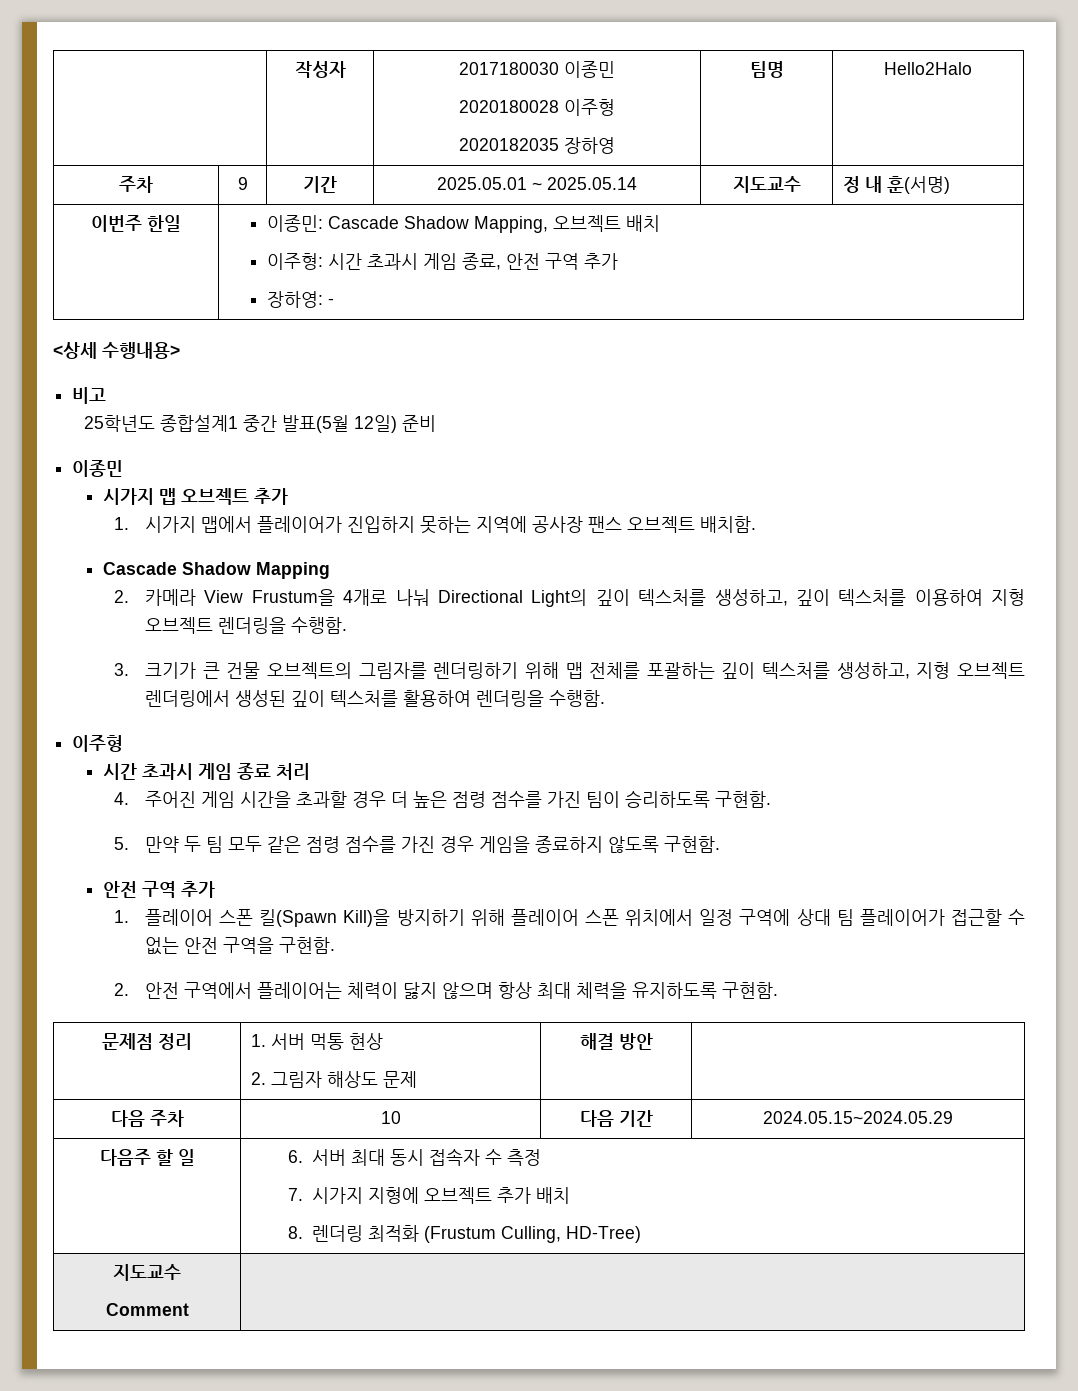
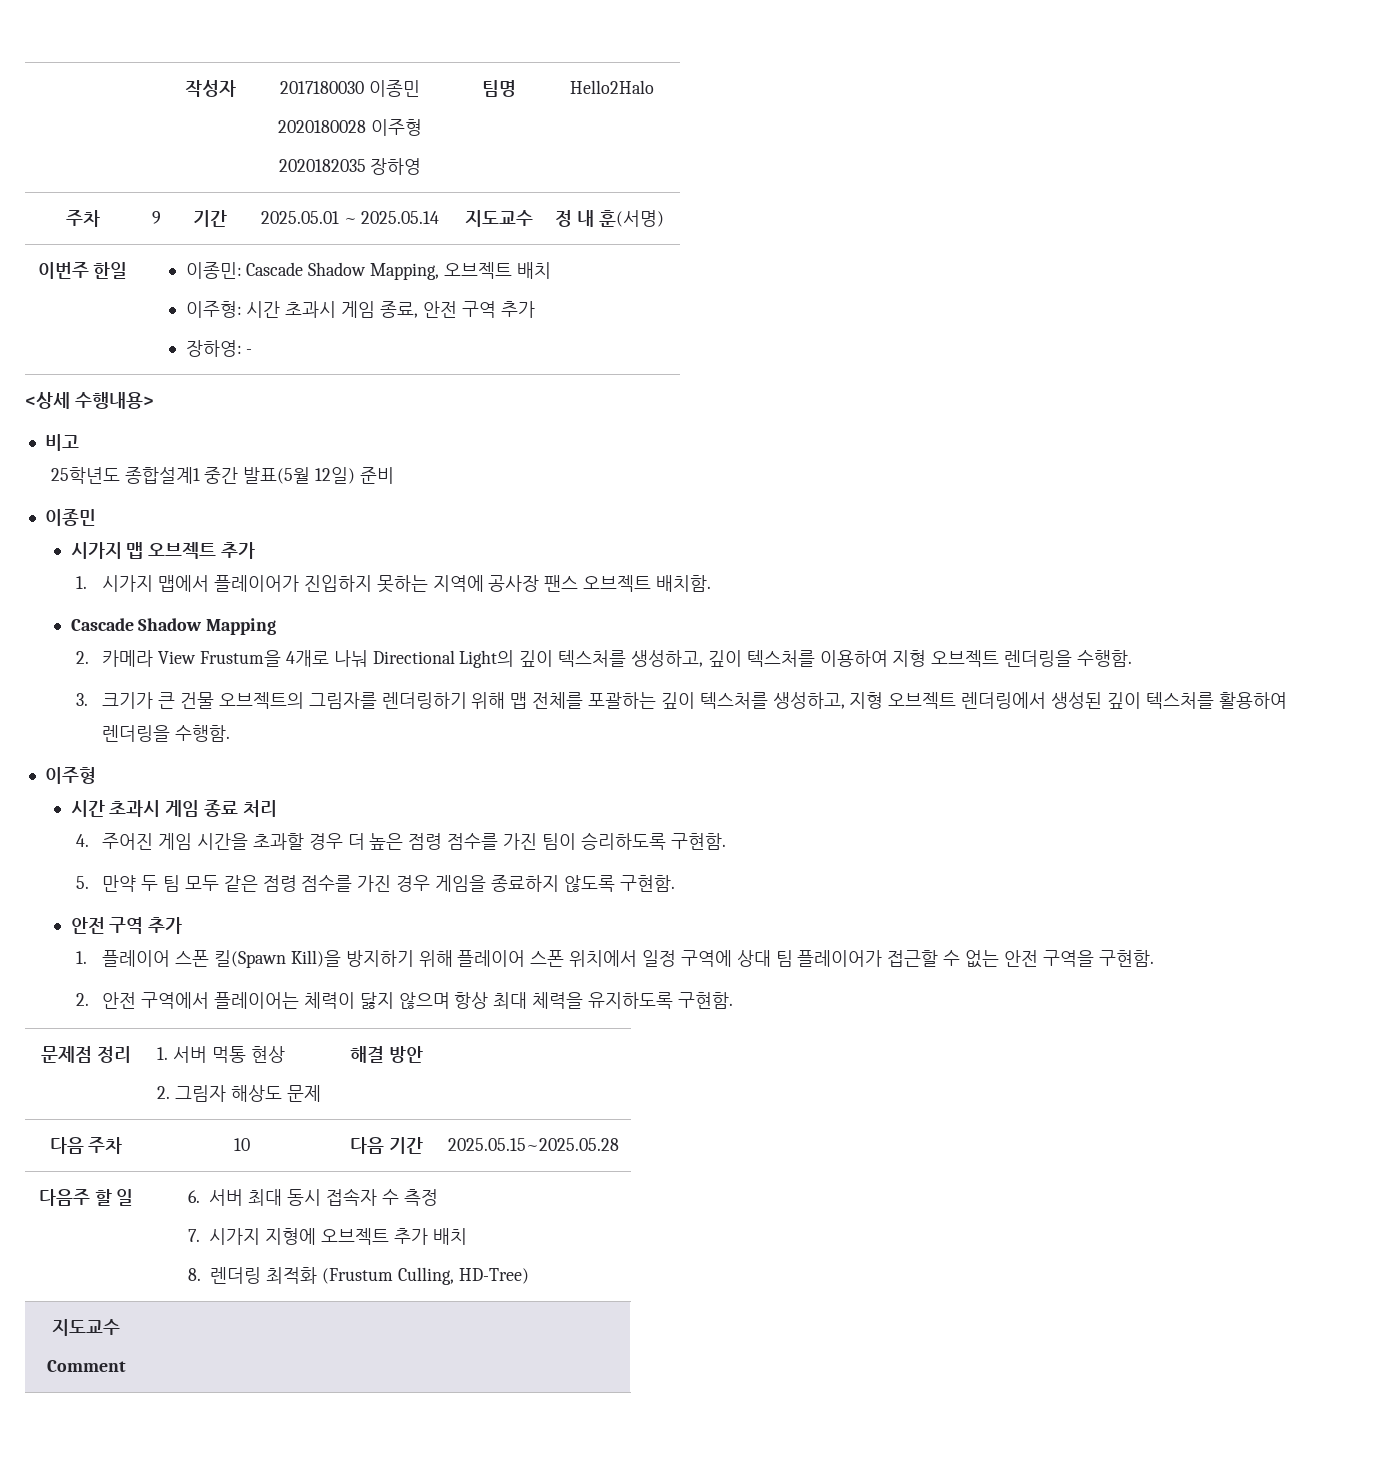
[763,1111,954,1124] 2024.05.15~2024.05.29 -> [447,1138,619,1151] 2025.05.15~2025.05.28

